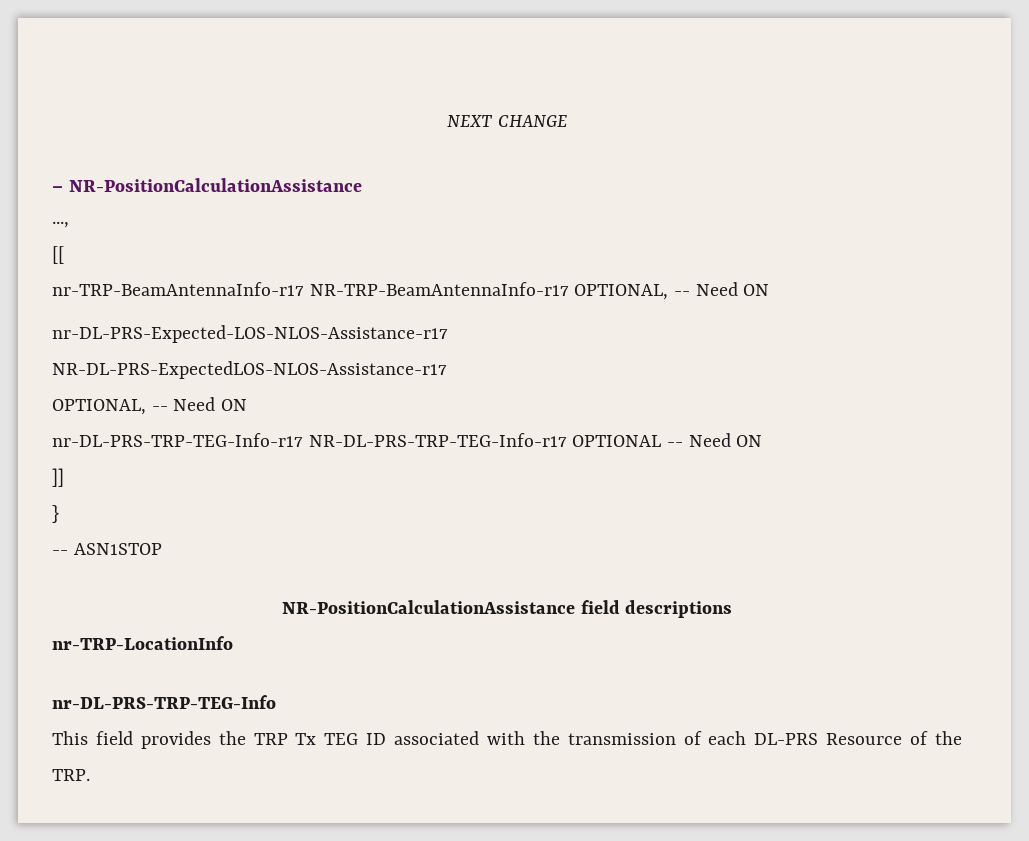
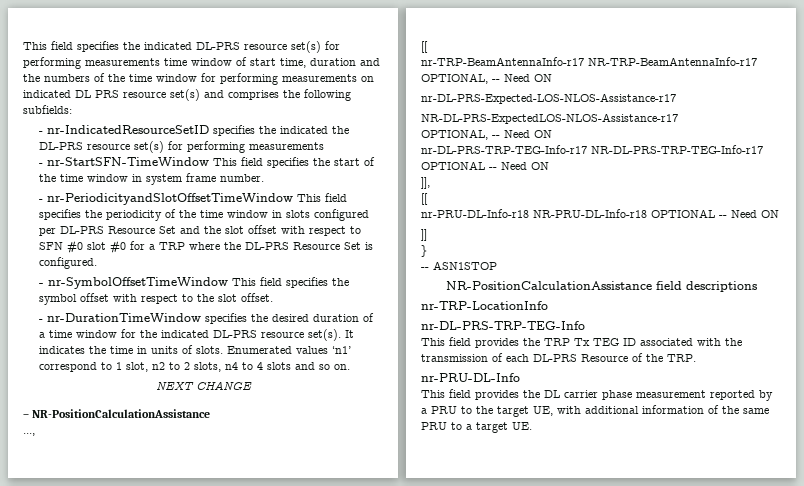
(447, 121) none -> [23,41,340,53] [23,57,380,69] [23,73,374,85] [23,89,351,101] [23,105,72,114] [39,125,350,136] [39,141,325,153] [39,157,376,168] [39,173,265,185] [39,193,348,205] [39,209,370,221] [39,225,362,236] [39,240,374,254] [39,257,98,269] [39,277,350,289] [39,293,274,305] [39,313,375,324] [39,329,355,341] [39,345,352,354] [39,362,351,372] This field specifies the indicated DL-PRS resource set(s) for performing measurements time window of start time, duration and the numbers of the time window for performing measurements on indicated DL PRS resource set(s) and comprises the following subfields: // - nr-IndicatedResourceSetID specifies the indicated the DL-PRS resource set(s) for performing measurements // - nr-StartSFN-TimeWindow This field specifies the start of the time window in system frame number. // - nr-PeriodicityandSlotOffsetTimeWindow This field specifies the periodicity of the time window in slots configured per DL-PRS Resource Set and the slot offset with respect to SFN #0 slot #0 for a TRP where the DL-PRS Resource Set is configured. // - nr-SymbolOffsetTimeWindow This field specifies the symbol offset with respect to the slot offset. // - nr-DurationTimeWindow specifies the desired duration of a time window for the indicated DL-PRS resource set(s). It indicates the time in units of slots. Enumerated values ‘n1’ correspond to 1 slot, n2 to 2 slots, n4 to 4 slots and so on. //
(763, 441) none -> [421,177,430,189] [421,193,428,205] [421,209,779,218] // ]], // [[ // nr-PRU-DL-Info-r18 NR-PRU-DL-Info-r18 OPTIONAL -- Need ON
(90, 775) none -> [421,373,520,382] [421,389,773,401] [421,405,769,417] [421,422,532,433] // nr-PRU-DL-Info // This field provides the DL carrier phase measurement reported by a PRU to the target UE, with additional information of the same PRU to a target UE.

